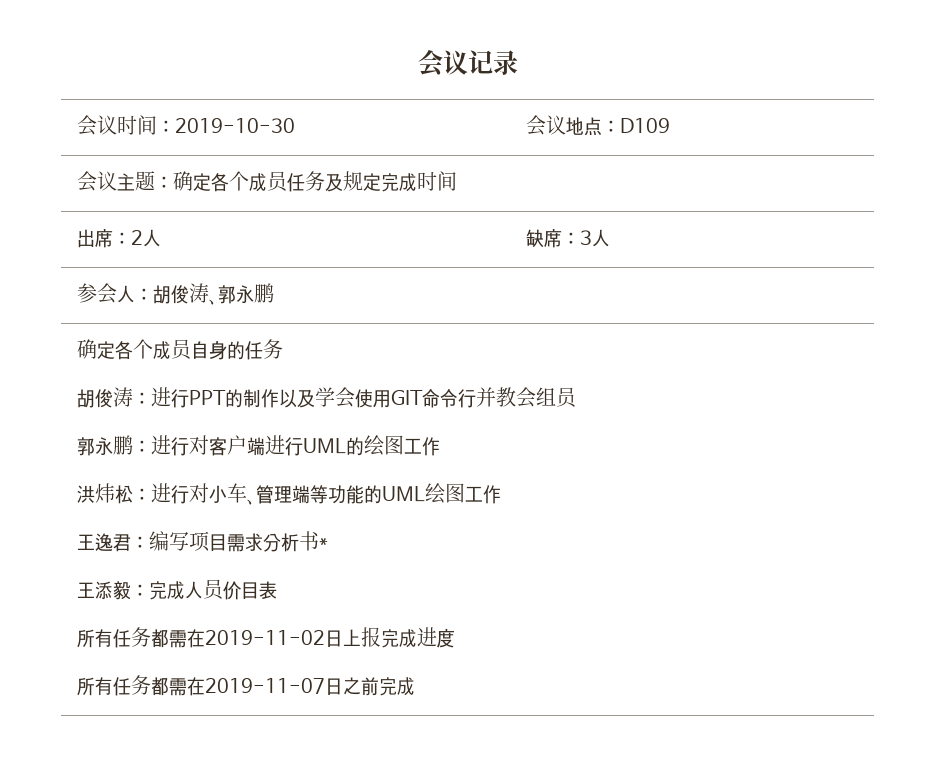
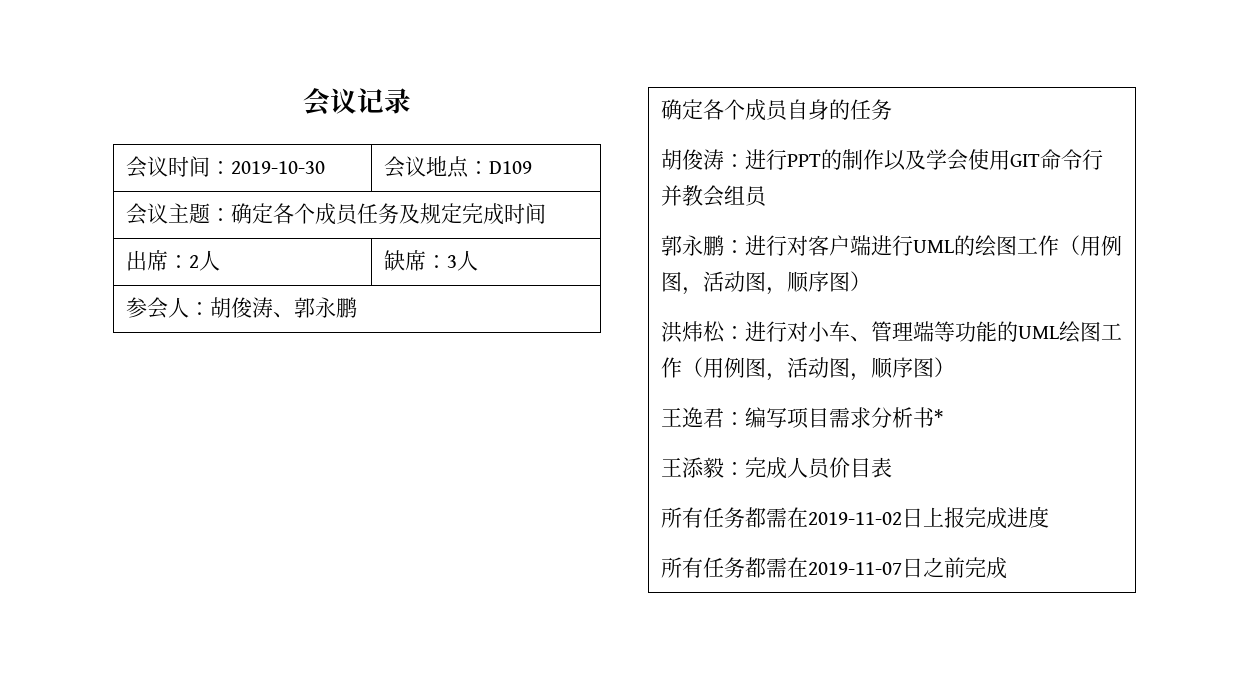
(440, 446) none -> [1059,235,1123,256] [661,271,872,295] （用例图，活动图，顺序图）
(501, 494) none -> [682,357,956,381] （用例图，活动图，顺序图）

